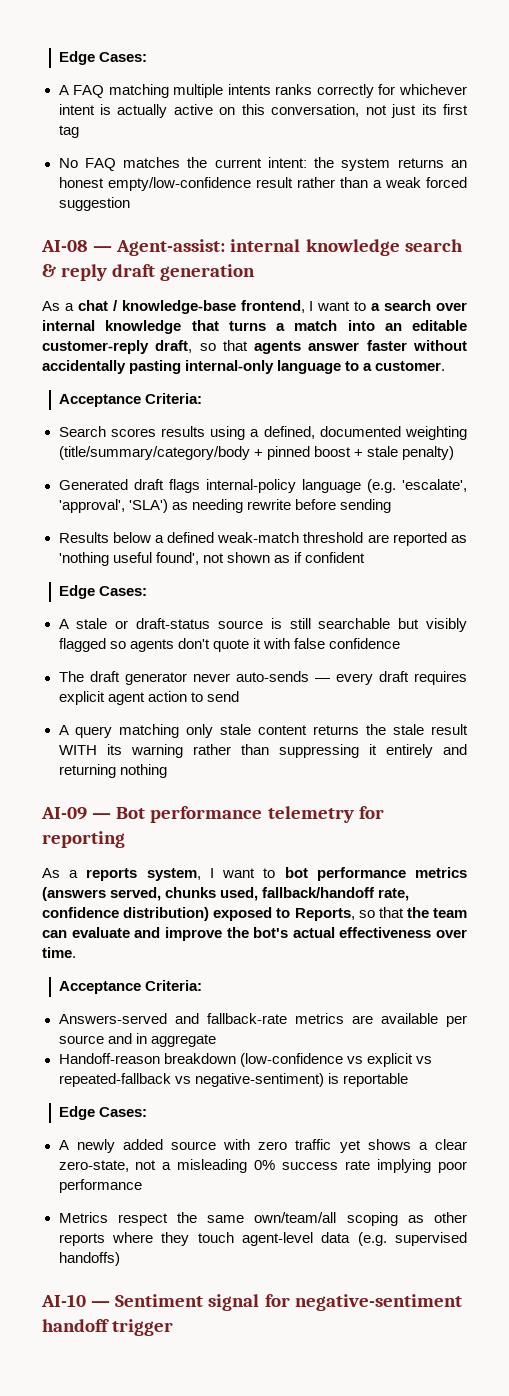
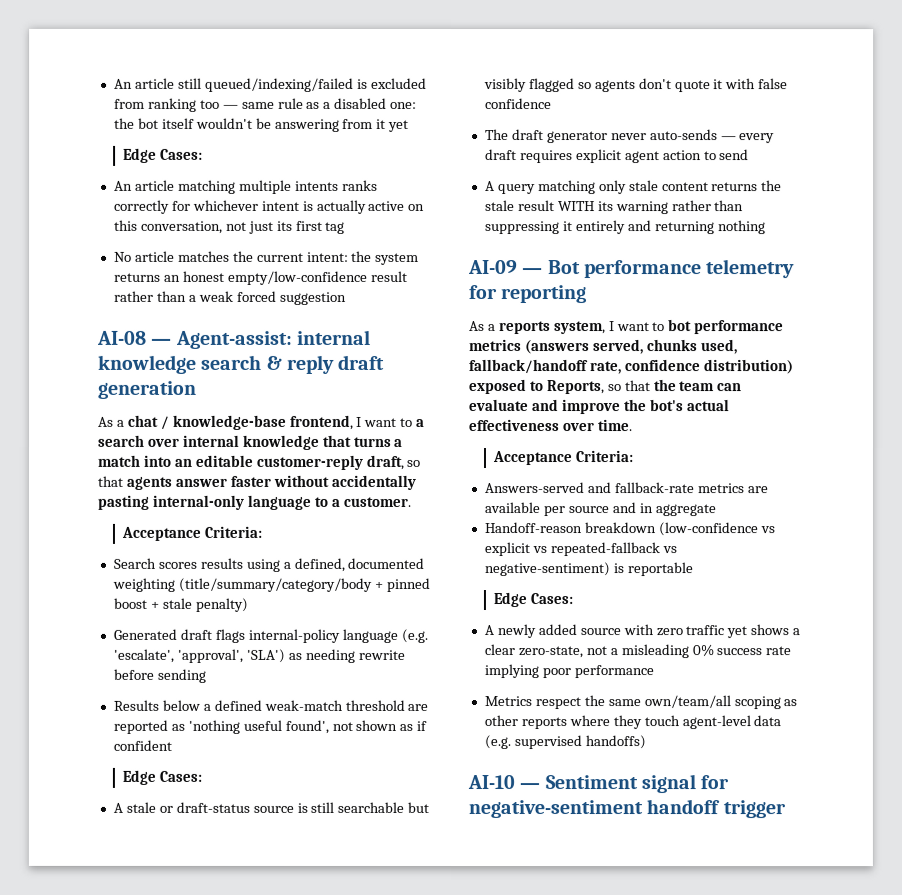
[59,51,148,65] [58,85,105,98] Edge Cases: // A FAQ -> [113,77,427,92] [113,97,418,112] [113,117,410,132] [123,147,204,163] [113,179,175,191] An article still queued/indexing/failed is excluded from ranking too — same rule as a disabled one: the bot itself wouldn't be answering from it yet // Edge Cases: // An article
[84,158,116,171] FAQ -> [134,250,175,262] article

